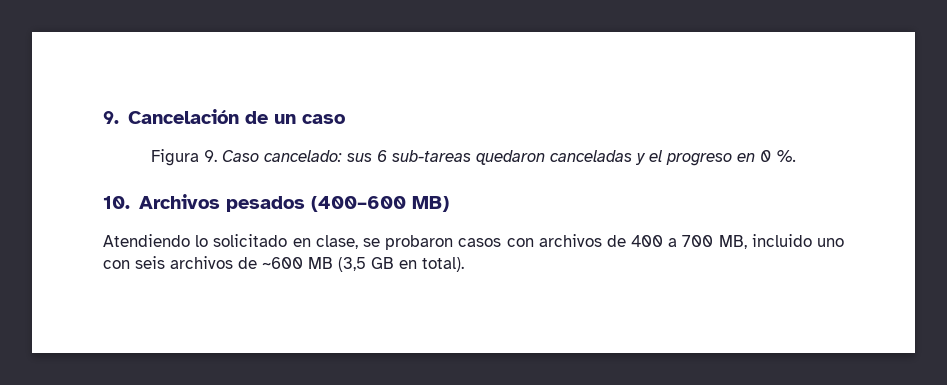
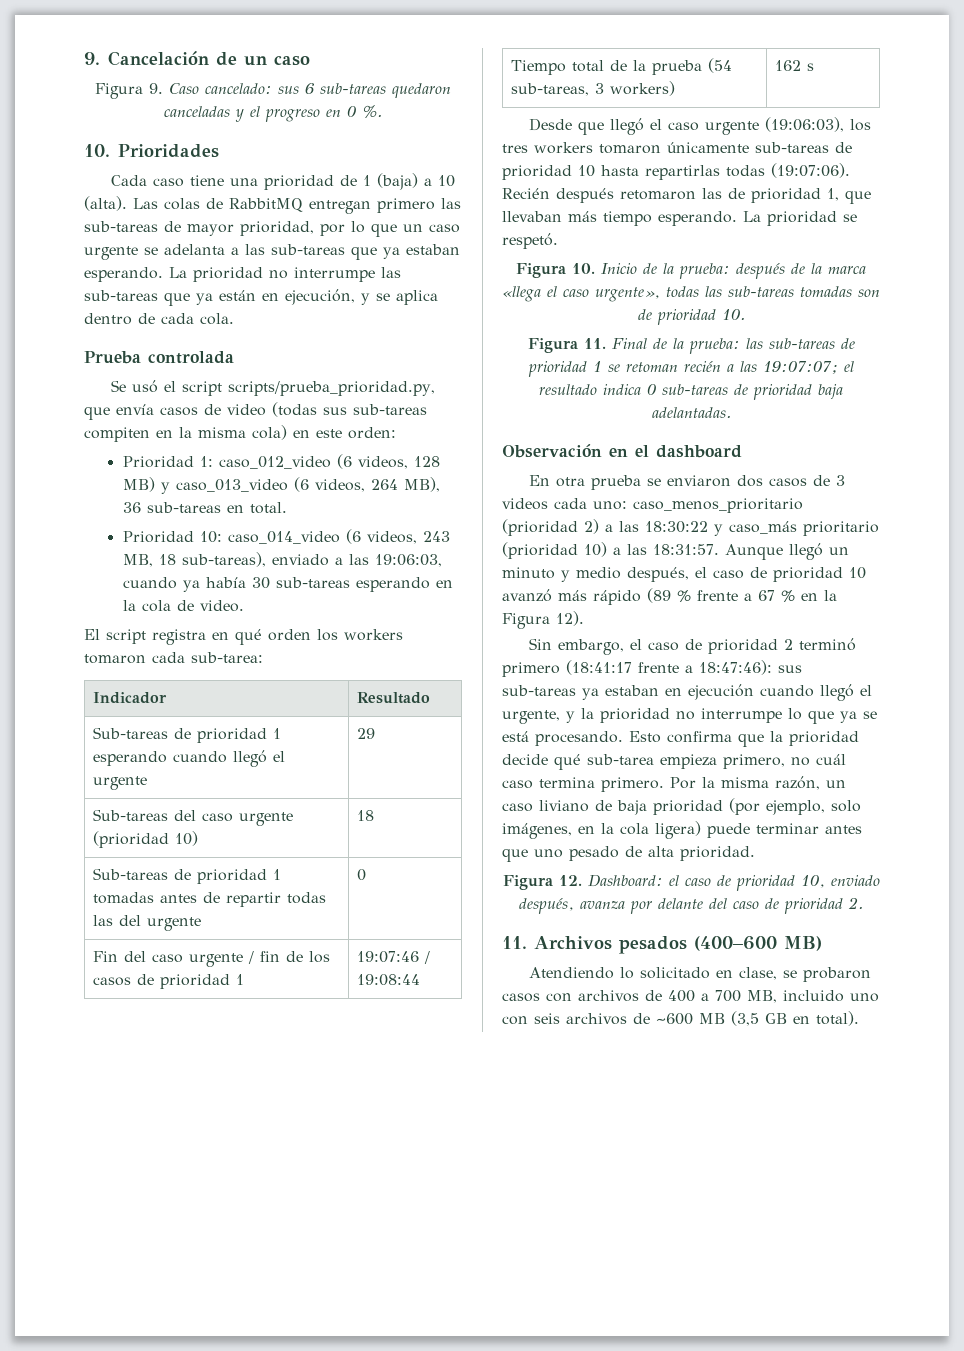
(130, 202) none -> [118,144,219,158] [110,173,455,190] [84,196,461,214] [84,221,460,237] [84,244,460,260] [84,267,401,282] [84,289,438,306] [84,313,234,325] [84,351,234,364] [110,380,435,396] [84,402,427,420] [84,425,396,442] [122,454,440,469] [122,477,440,494] [122,502,287,514] [122,529,450,544] [122,552,442,567] [122,577,453,592] [122,600,244,612] [84,629,403,645] [84,652,263,664] [92,692,167,704] [356,692,430,704] [92,727,281,743] [92,750,285,767] [92,776,147,790] [356,728,375,739] [92,809,293,826] [92,831,198,848] [356,810,374,821] [92,868,281,884] [92,892,326,907] [92,915,201,931] [356,869,366,881] [92,951,330,967] [92,974,244,989] [356,951,430,964] [356,974,420,986] [510,58,732,75] [510,81,675,96] [774,60,814,71] [528,117,871,135] [502,142,852,154] [502,163,850,180] [502,188,871,204] [502,211,857,226] [502,233,558,249] [516,263,866,279] [502,286,880,302] [637,309,745,325] [527,338,855,354] [527,361,854,377] [539,384,843,400] [651,407,731,418] [502,444,742,458] [528,475,845,490] [502,498,803,513] [502,519,879,536] [502,542,849,560] [502,567,866,582] [502,588,837,605] [502,611,584,629] [528,638,856,655] [502,660,802,677] [502,684,872,701] [502,708,877,724] [502,731,859,747] [502,754,846,770] [502,776,846,792] [502,798,861,815] [502,821,862,839] [502,846,755,862] [502,874,880,891] [519,897,863,914] [502,936,527,949] Prioridades // Cada caso tiene una prioridad de 1 (baja) a 10 (alta). Las colas de RabbitMQ entregan primero las sub-tareas de mayor prioridad, por lo que un caso urgente se adelanta a las sub-tareas que ya estaban esperando. La prioridad no interrumpe las sub-tareas que ya están en ejecución, y se aplica dentro de cada cola. // Prueba controlada // Se usó el script scripts/prueba_prioridad.py, que envía casos de video (todas sus sub-tareas compiten en la misma cola) en este orden: // Prioridad 1: caso_012_video (6 videos, 128 MB) y caso_013_video (6 videos, 264 MB), 36 sub-tareas en total. // Prioridad 10: caso_014_video (6 videos, 243 MB, 18 sub-tareas), enviado a las 19:06:03, cuando ya había 30 sub-tareas esperando en la cola de video. // El script registra en qué orden los workers tomaron cada sub-tarea: // Indicador | Resultado // Sub-tareas de prioridad 1 esperando cuando llegó el urgente | 29 // Sub-tareas del caso urgente (prioridad 10) | 18 // Sub-tareas de prioridad 1 tomadas antes de repartir todas las del urgente | 0 // Fin del caso urgente / fin de los casos de prioridad 1 | 19:07:46 / 19:08:44 // Tiempo total de la prueba (54 sub-tareas, 3 workers) | 162 s // Desde que llegó el caso urgente (19:06:03), los tres workers tomaron únicamente sub-tareas de prioridad 10 hasta repartirlas todas (19:07:06). Recién después retomaron las de prioridad 1, que llevaban más tiempo esperando. La prioridad se respetó. // Figura 10. Inicio de la prueba: después de la marca «llega el caso urgente», todas las sub-tareas tomadas son de prioridad 10. // Figura 11. Final de la prueba: las sub-tareas de prioridad 1 se retoman recién a las 19:07:07; el resultado indica 0 sub-tareas de prioridad baja adelantadas. // Observación en el dashboard // En otra prueba se enviaron dos casos de 3 videos cada uno: caso_menos_prioritario (prioridad 2) a las 18:30:22 y caso_más prioritario (prioridad 10) a las 18:31:57. Aunque llegó un minuto y medio después, el caso de prioridad 10 avanzó más rápido (89 % frente a 67 % en la Figura 12). // Sin embargo, el caso de prioridad 2 terminó primero (18:41:17 frente a 18:47:46): sus sub-tareas ya estaban en ejecución cuando llegó el urgente, y la prioridad no interrumpe lo que ya se está procesando. Esto confirma que la prioridad decide qué sub-tarea empieza primero, no cuál caso termina primero. Por la misma razón, un caso liviano de baja prioridad (por ejemplo, solo imágenes, en la cola ligera) puede terminar antes que uno pesado de alta prioridad. // Figura 12. Dashboard: el caso de prioridad 10, enviado después, avanza por delante del caso de prioridad 2. // 11.

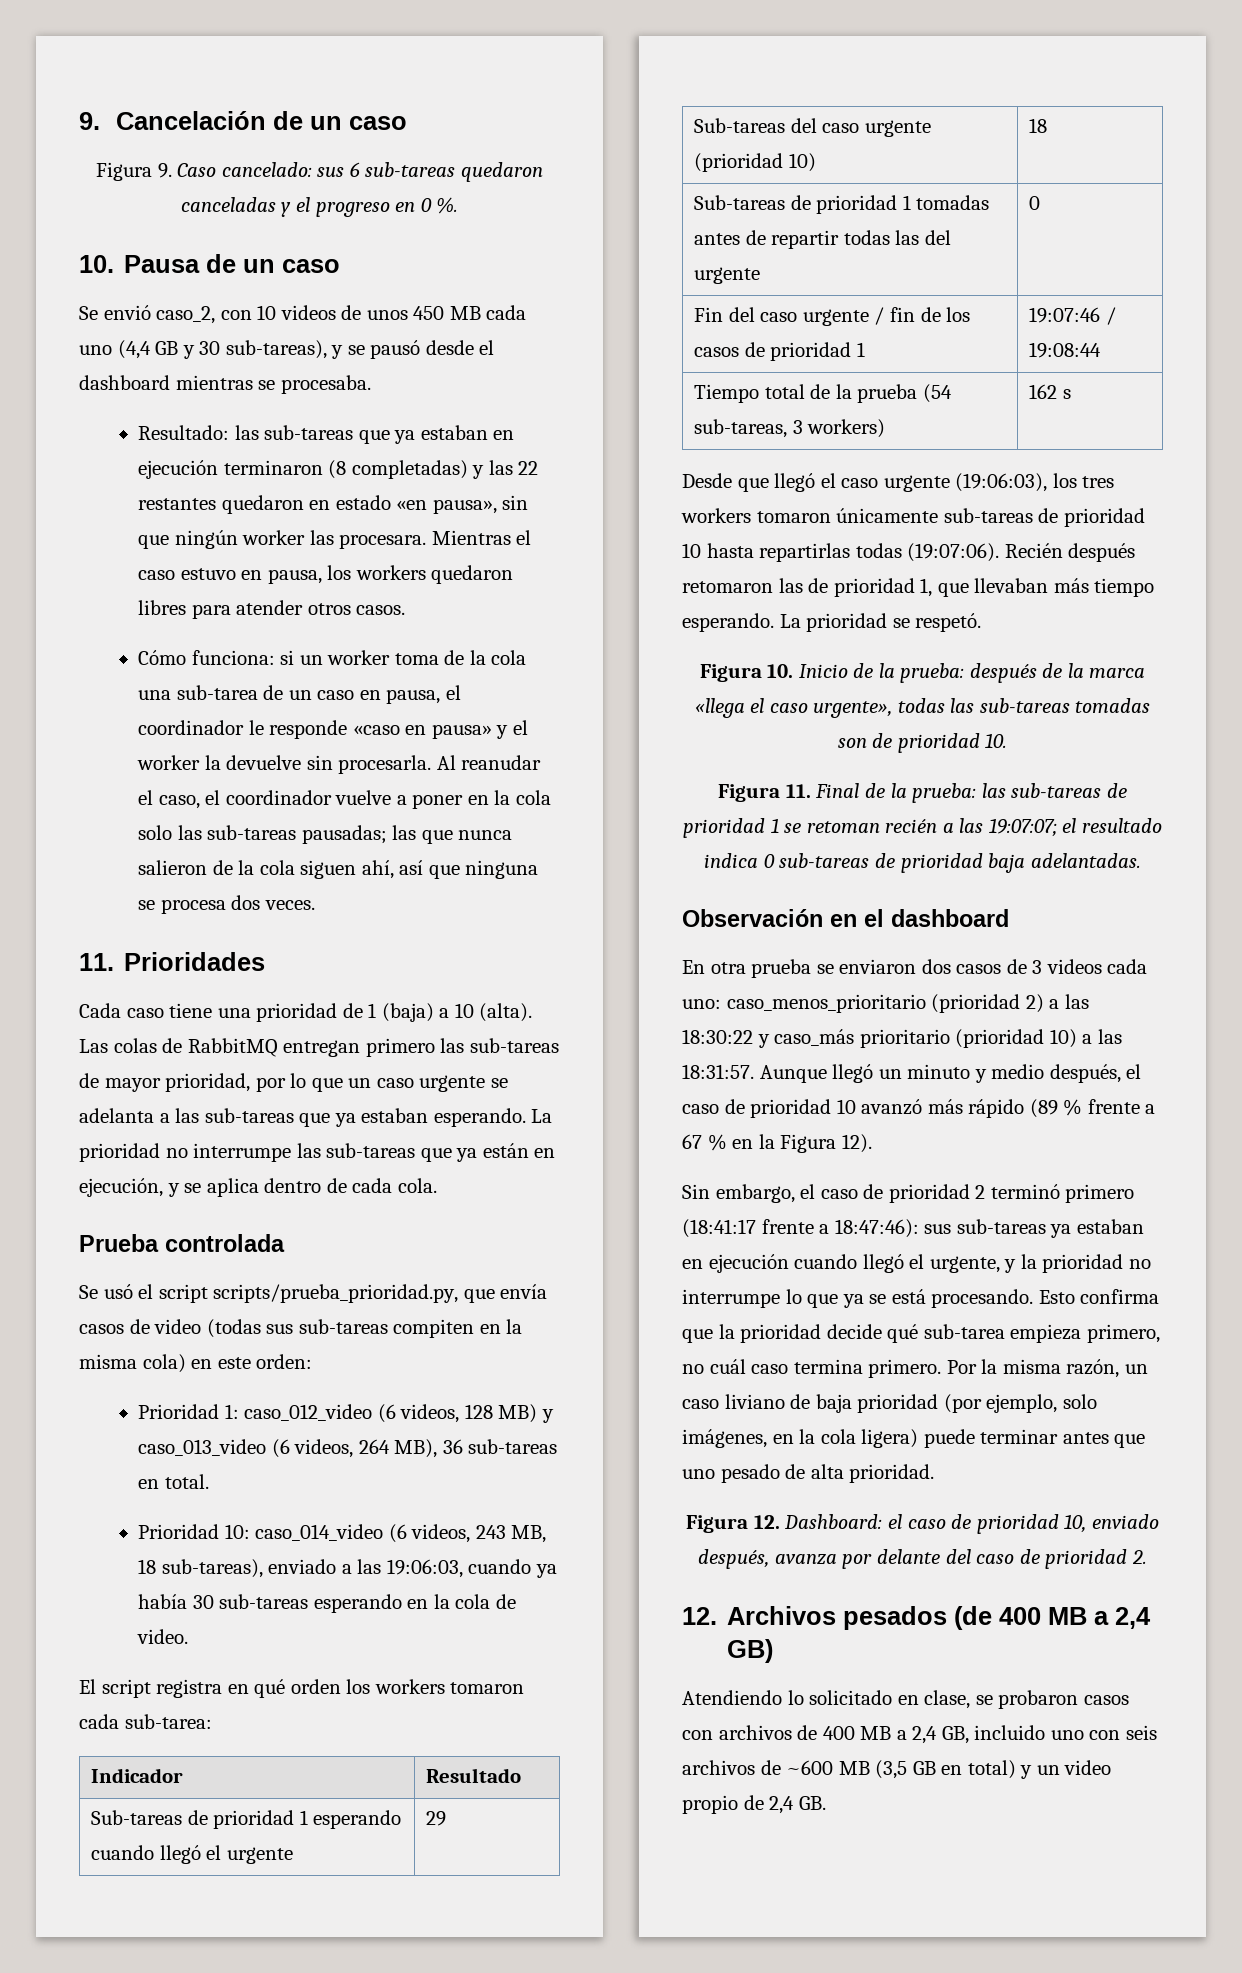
(110, 150) none -> [124,254,341,273] [79,305,527,324] [79,340,495,359] [79,375,371,394] [138,425,515,444] [138,460,539,479] [138,495,529,514] [138,530,532,549] [138,565,514,584] [138,600,406,619] [138,650,527,665] [138,685,461,704] [138,720,528,739] [137,755,542,774] [138,790,552,809] [138,825,513,844] [138,860,539,879] [138,895,315,914] [79,953,114,971] Pausa de un caso // Se envió caso_2, con 10 videos de unos 450 MB cada uno (4,4 GB y 30 sub-tareas), y se pausó desde el dashboard mientras se procesaba. // Resultado: las sub-tareas que ya estaban en ejecución terminaron (8 completadas) y las 22 restantes quedaron en estado «en pausa», sin que ningún worker las procesara. Mientras el caso estuvo en pausa, los workers quedaron libres para atender otros casos. // Cómo funciona: si un worker toma de la cola una sub-tarea de un caso en pausa, el coordinador le responde «caso en pausa» y el worker la devuelve sin procesarla. Al reanudar el caso, el coordinador vuelve a poner en la cola solo las sub-tareas pausadas; las que nunca salieron de la cola siguen ahí, así que ninguna se procesa dos veces. // 11.
[502,936,527,949] 11. -> [682,1607,717,1625] 12.
[694,936,822,951] (400–600 MB) -> [954,1606,1152,1630] [727,1639,774,1663] (de 400 MB a 2,4 GB)
[701,990,777,1003] a 700 MB, -> [860,1726,969,1744] MB a 2,4 GB,
[816,1011,859,1026] total). -> [967,1760,1112,1779] [682,1795,826,1814] total) y un video propio de 2,4 GB.

